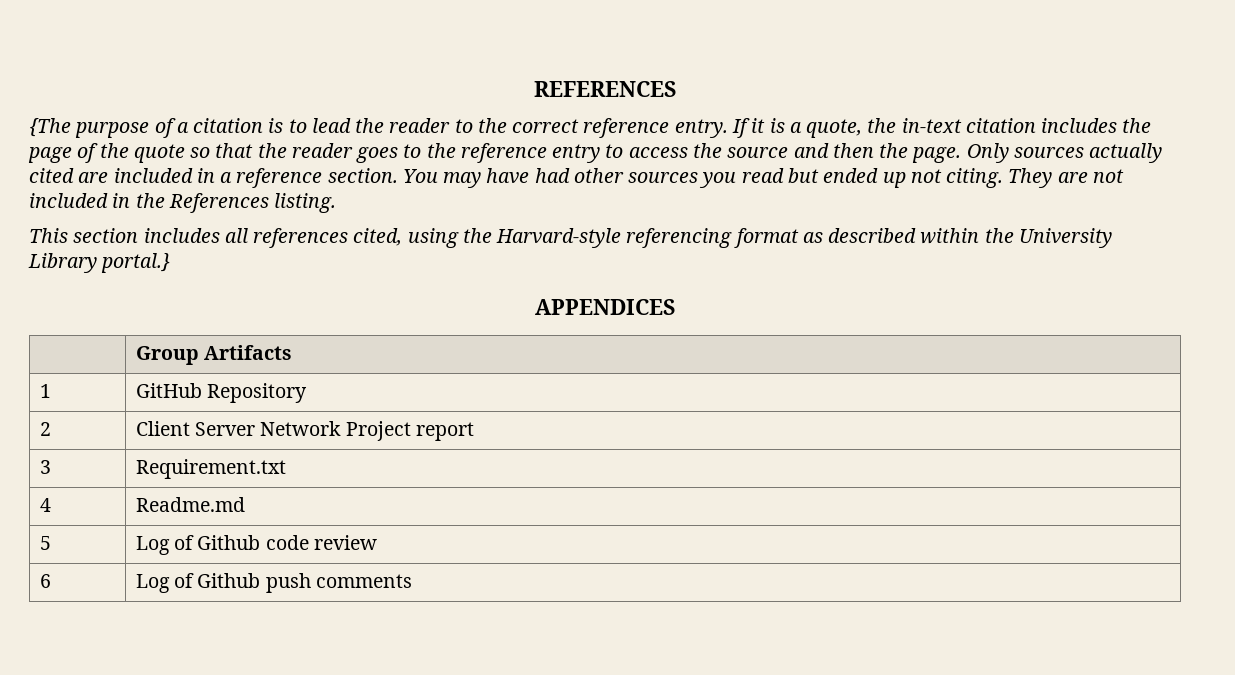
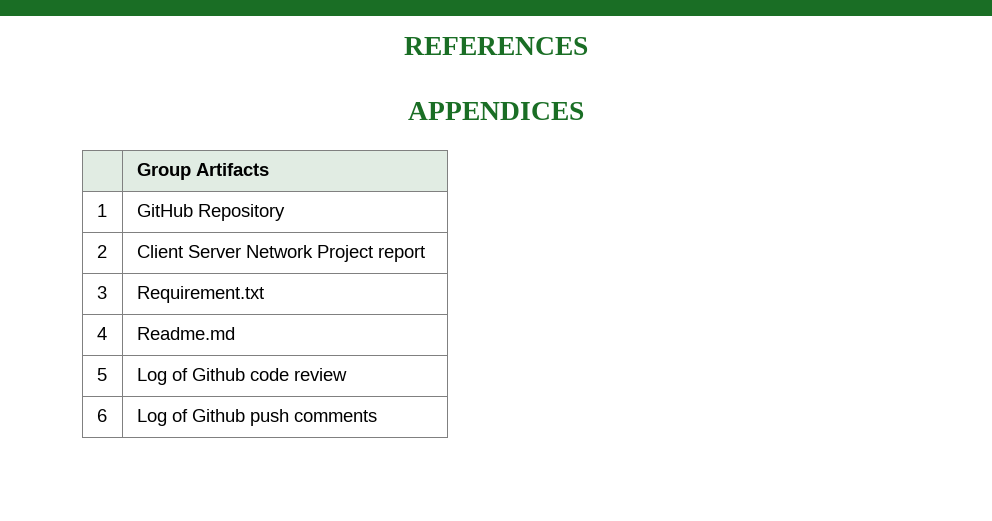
[29,118,1152,138] [28,143,1163,163] [29,168,1124,188] [29,193,337,213] [29,228,1112,248] [28,253,171,273] // {The purpose of a citation is to lead the reader to the correct reference entry. If it is a quote, the in-text citation includes the page of the quote so that the reader goes to the reference entry to access the source and then the page. Only sources actually cited are included in a reference section. You may have had other sources you read but ended up not citing. They are not included in the References listing. // This section includes all references cited, using the Harvard-style referencing format as described within the University Library portal.} -> (588, 46) none

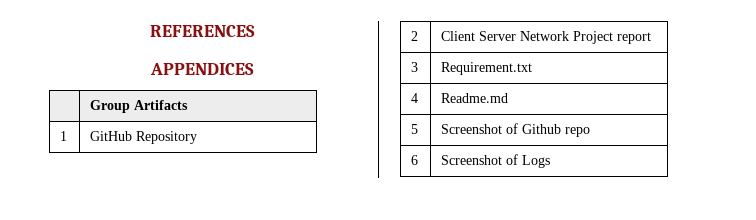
[136,368,347,385] Log of Github code review -> [441,123,591,137] Screenshot of Github repo
[136,409,377,426] Log of Github push comments -> [441,154,551,168] Screenshot of Logs

